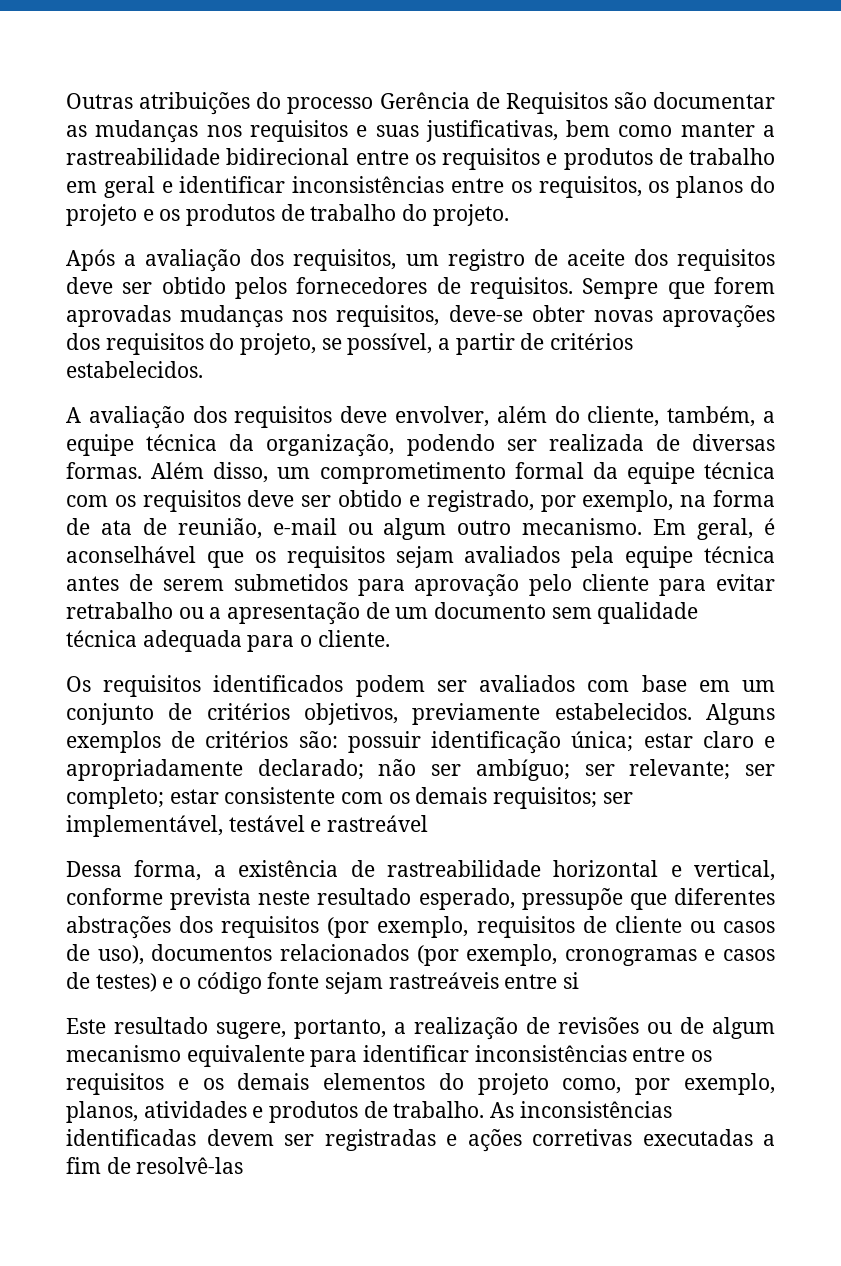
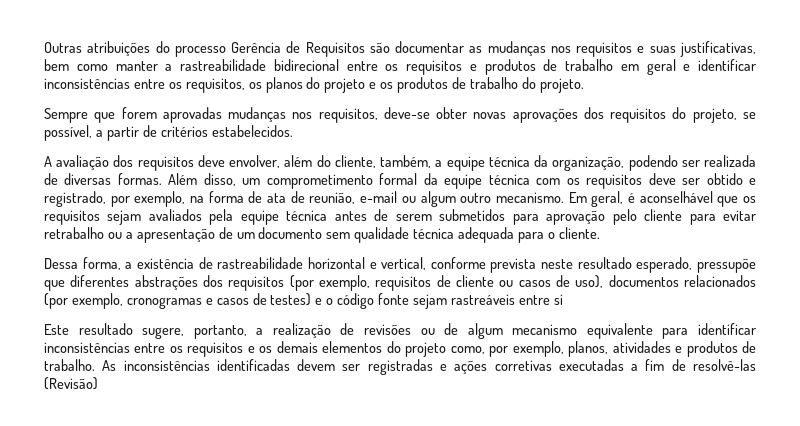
[66,249,776,272] [66,277,573,299] Após a avaliação dos requisitos, um registro de aceite dos requisitos deve ser obtido pelos fornecedores de requisitos. -> (584, 85) none
[66,675,775,697] [66,703,775,725] [66,731,775,754] [66,759,775,781] [66,787,633,809] [66,815,429,837] // Os requisitos identificados podem ser avaliados com base em um conjunto de critérios objetivos, previamente estabelecidos. Alguns exemplos de critérios são: possuir identificação única; estar claro e apropriadamente declarado; não ser ambíguo; ser relevante; ser completo; estar consistente com os demais requisitos; ser implementável, testável e rastreável -> (600, 233) none
(244, 1165) none -> [44,377,98,390] (Revisão)

